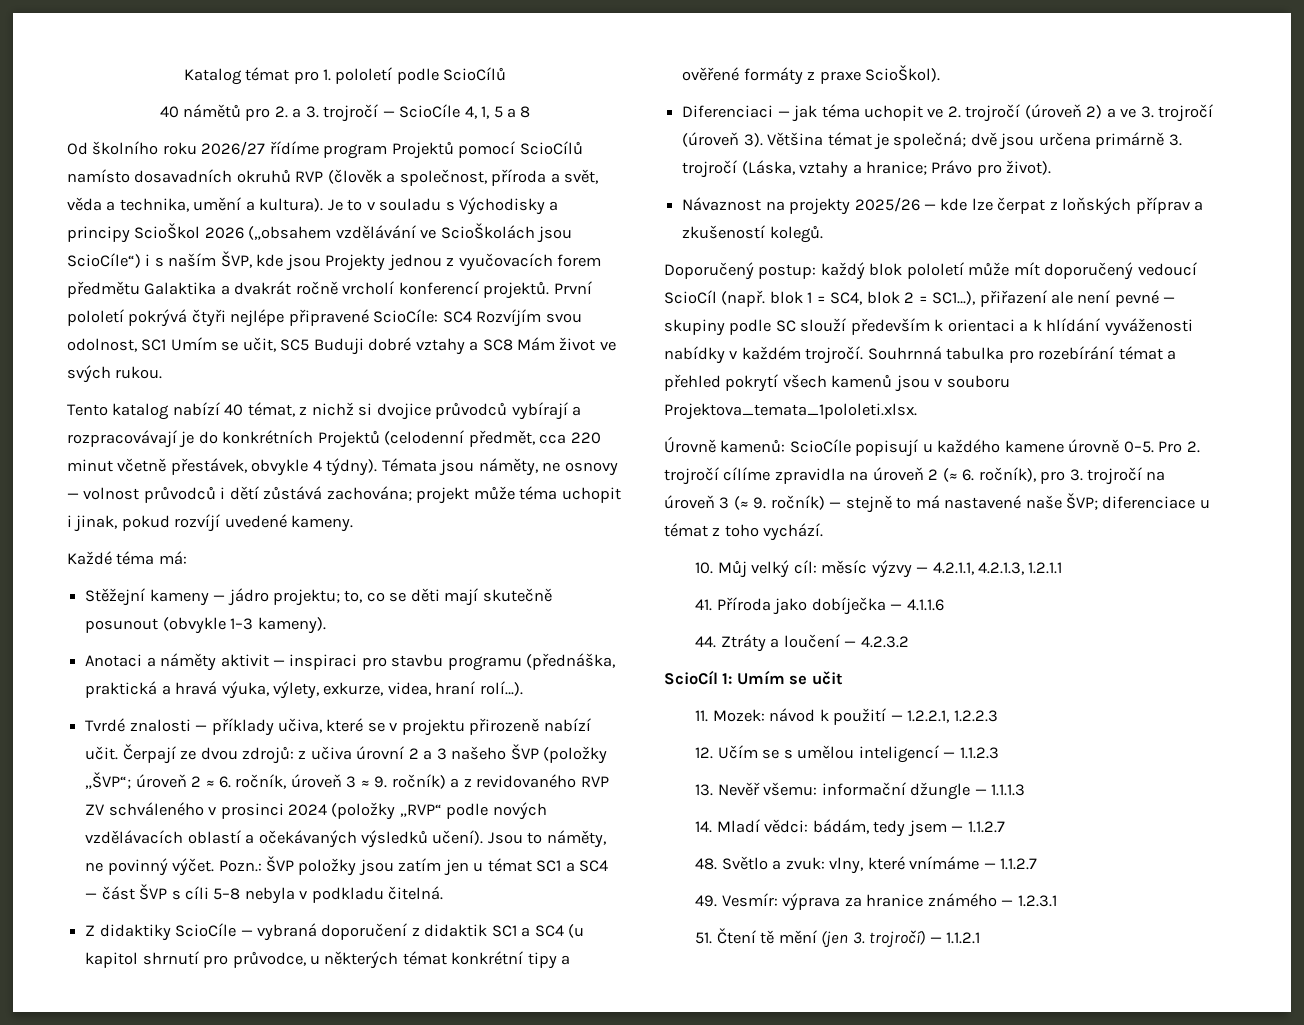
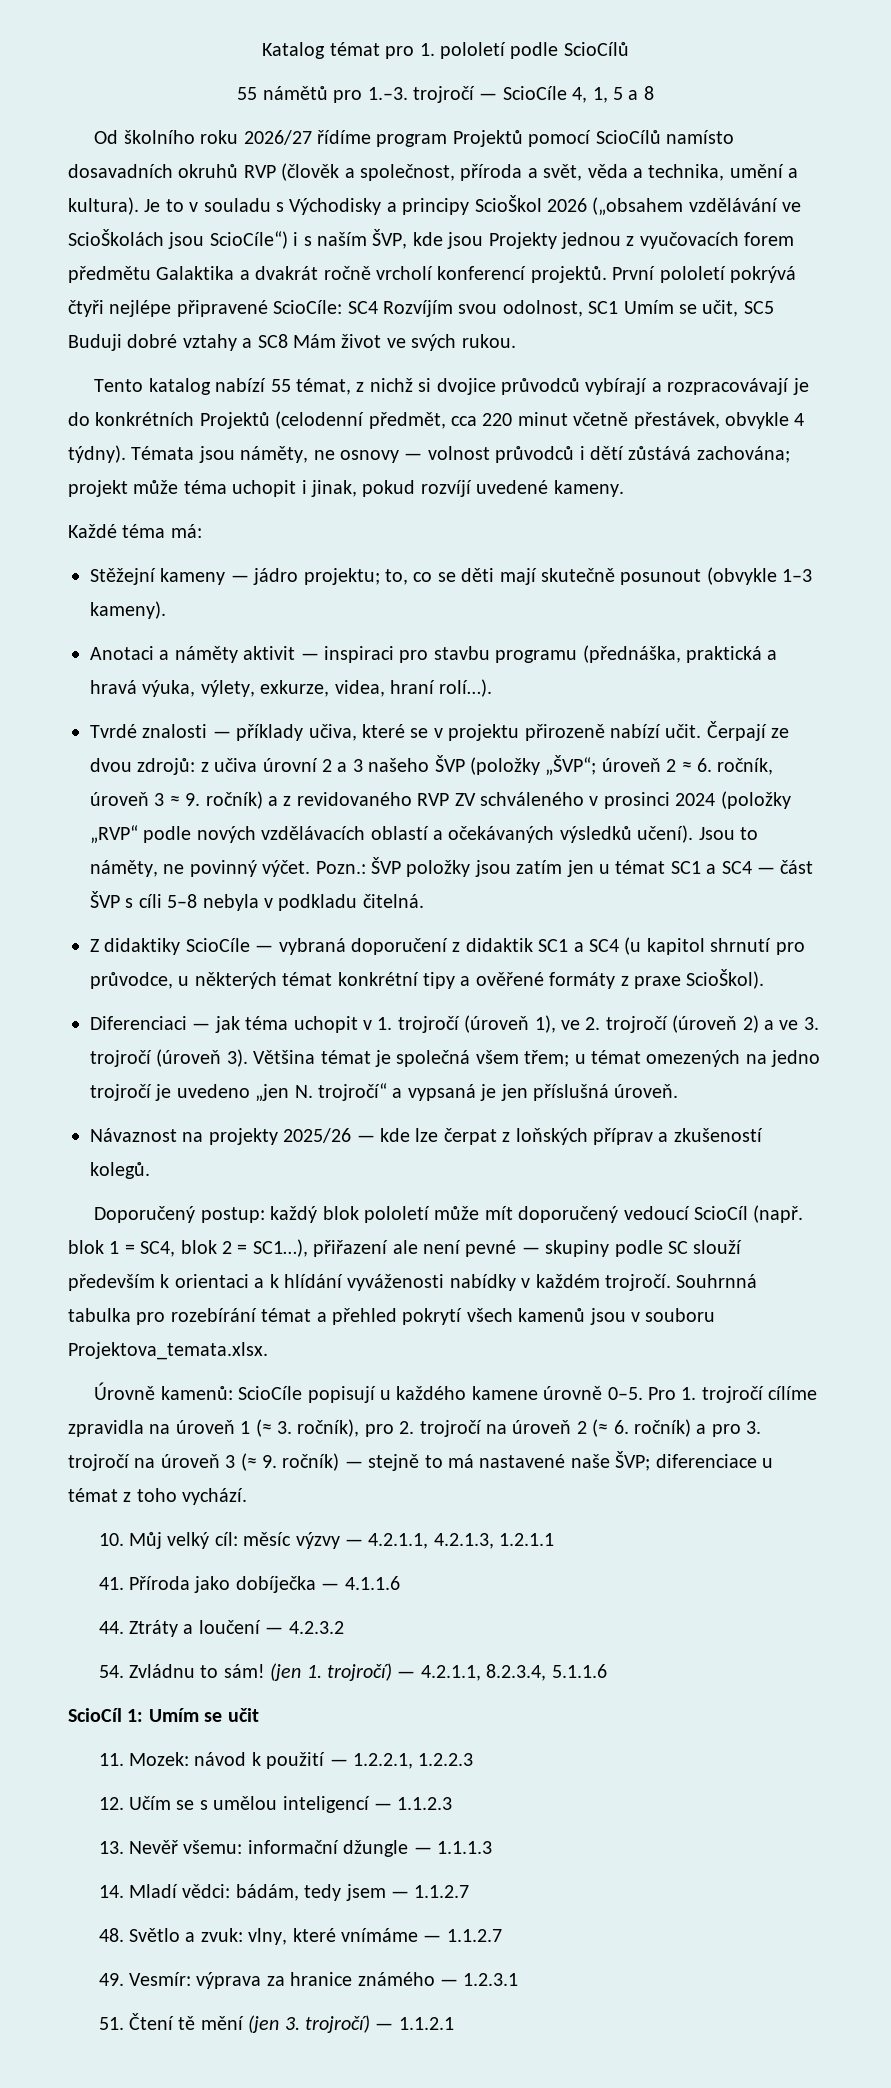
[159,106,179,118] 40 -> [237,87,258,100] 55
[274,106,319,118] 2. a 3. -> [367,87,408,100] 1.–3.
[224,404,244,416] 40 -> [270,379,291,392] 55
(923, 113) none -> [363,1015,556,1033] v 1. trojročí (úroveň 1),
[893,132,1182,150] [682,160,1052,178] společná; dvě jsou určena primárně 3. trojročí (Láska, vztahy a hranice; Právo pro život). -> [396,1050,821,1067] [90,1083,679,1102] společná všem třem; u témat omezených na jedno trojročí je uvedeno „jen N. trojročí“ a vypsaná je jen příslušná úroveň.
[664,403,917,420] Projektova_temata_1pololeti.xlsx. -> [68,1342,268,1360] Projektova_temata.xlsx.
[1186,441,1200,453] 2. -> [681,1387,697,1400] 1.
(924, 474) none -> [240,1419,572,1437] 1 (≈ 3. ročník), pro 2. trojročí na úroveň
[978,467,1036,482] ročník), -> [633,1419,707,1437] ročník) a
(909, 642) none -> [98,1663,607,1681] // 54. Zvládnu to sám! (jen 1. trojročí) — 4.2.1.1, 8.2.3.4, 5.1.1.6

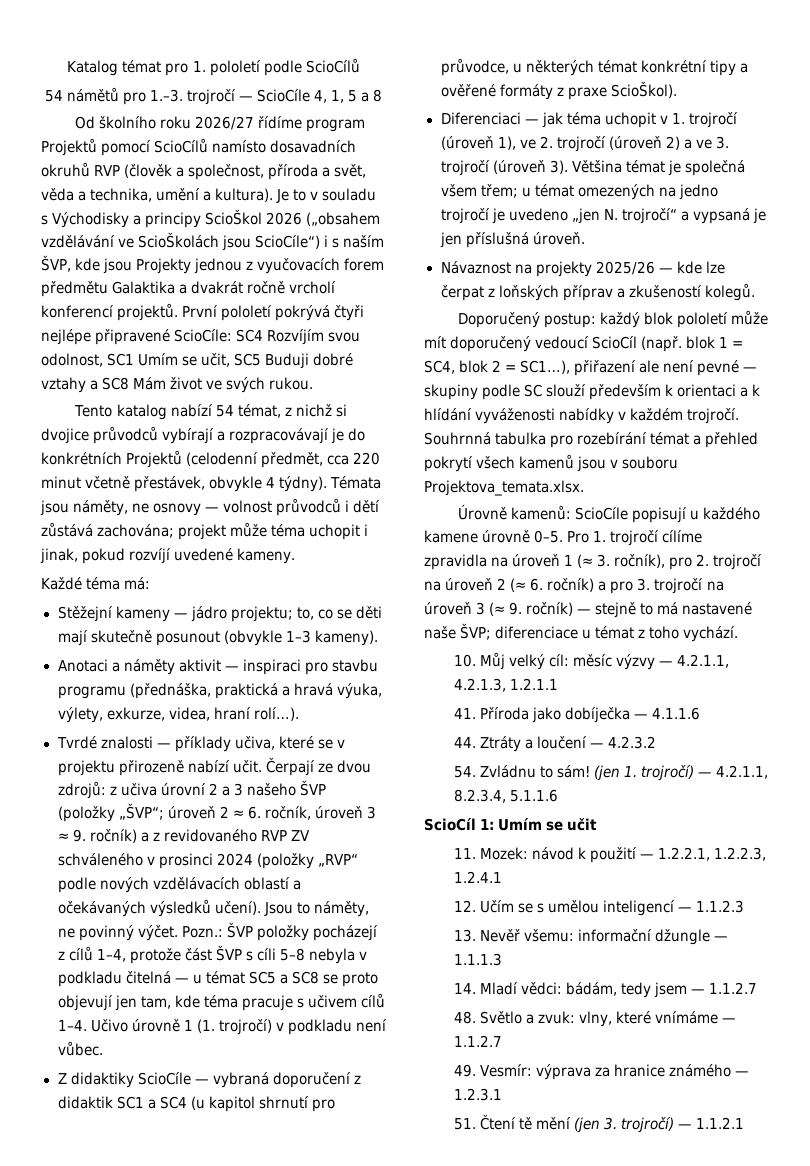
[237,87,258,100] 55 -> [44,90,63,102] 54
[270,379,291,392] 55 -> [215,405,234,417] 54
[474,860,775,877] jsou zatím jen u témat SC1 a SC4 — -> [312,925,378,941] [57,946,181,964] pocházejí z cílů 1–4, protože
[362,894,424,908] čitelná. -> [125,971,378,987] [57,993,385,1011] [57,1019,387,1035] [57,1041,103,1056] čitelná — u témat SC5 a SC8 se proto objevují jen tam, kde téma pracuje s učivem cílů 1–4. Učivo úrovně 1 (1. trojročí) v podkladu není vůbec.
[418,1753,474,1766] 1.2.2.3 -> [714,847,767,861] [453,871,502,883] 1.2.2.3, 1.2.4.1

